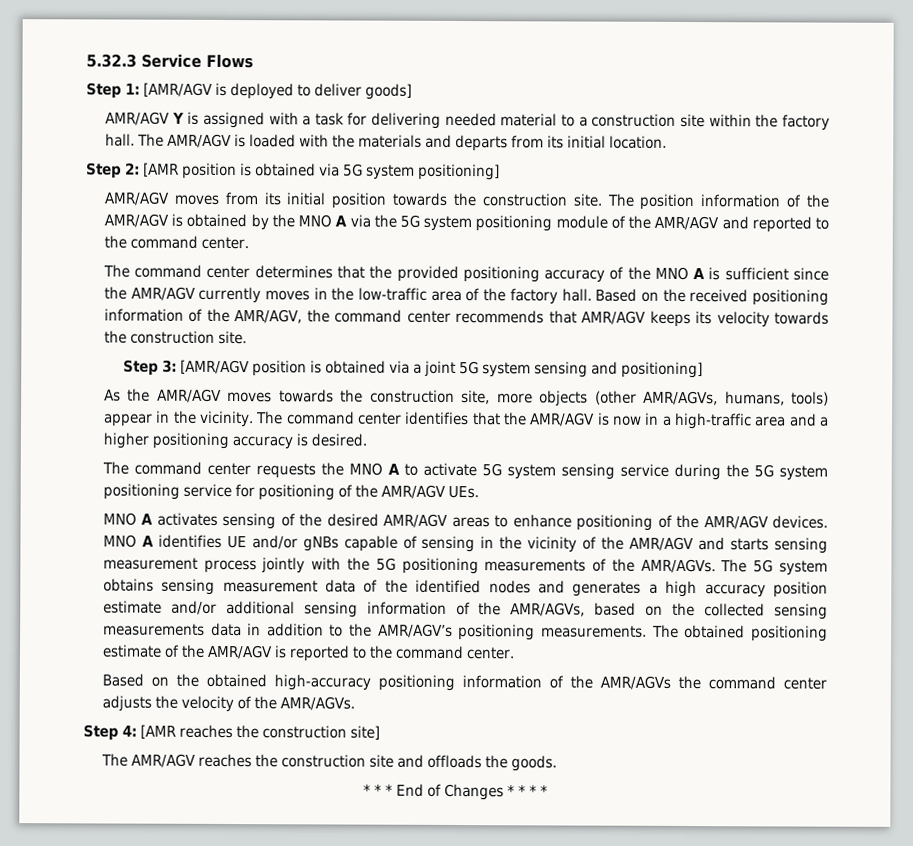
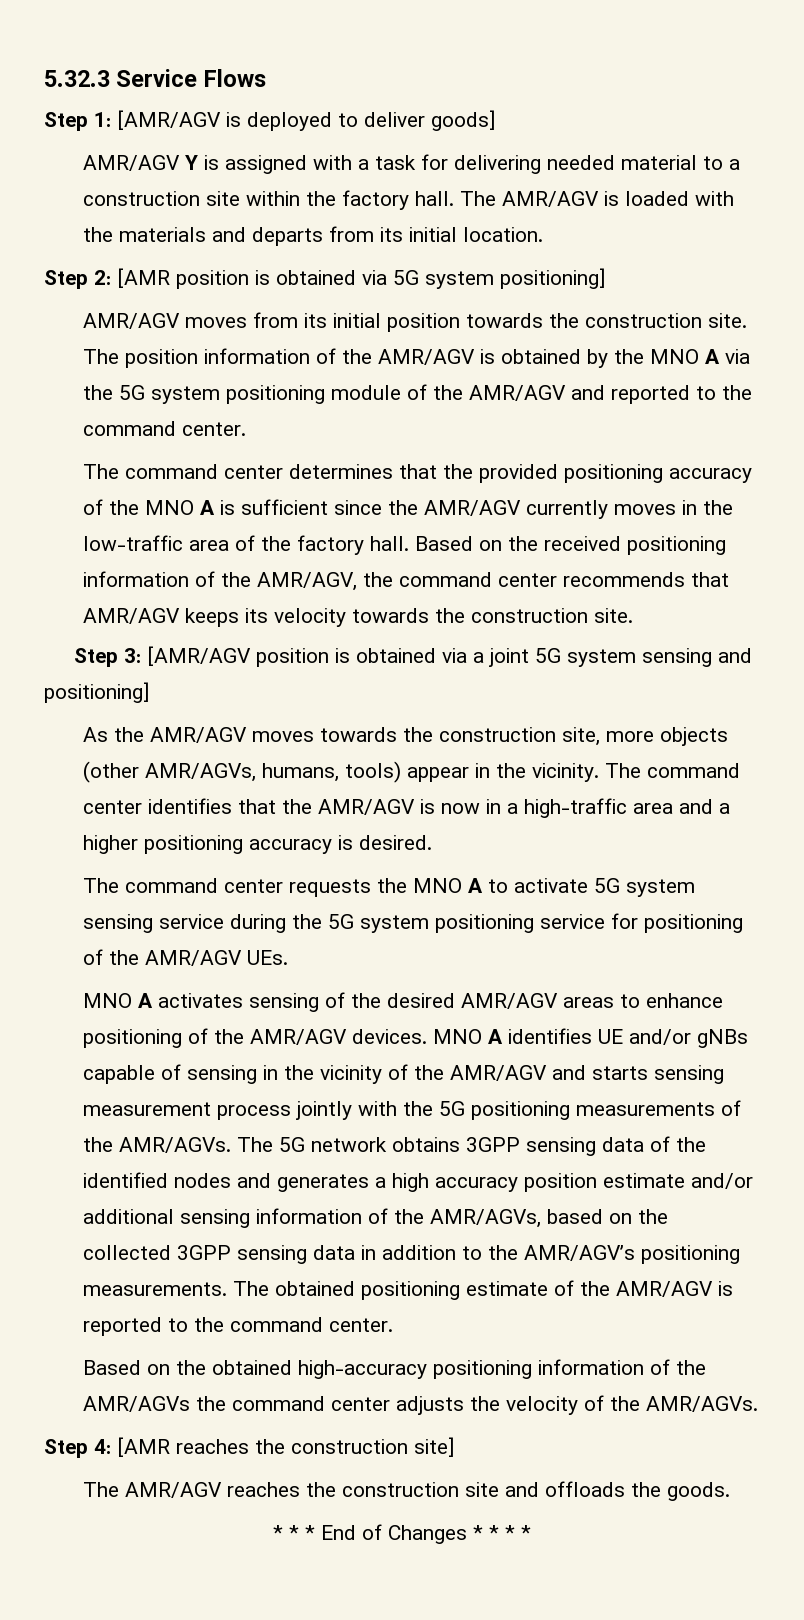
[779,560,828,576] [102,578,318,595] system obtains sensing measurement -> [310,1137,596,1156] network obtains 3GPP sensing
[774,603,829,620] [102,623,205,636] sensing measurements -> [176,1245,307,1264] 3GPP sensing

